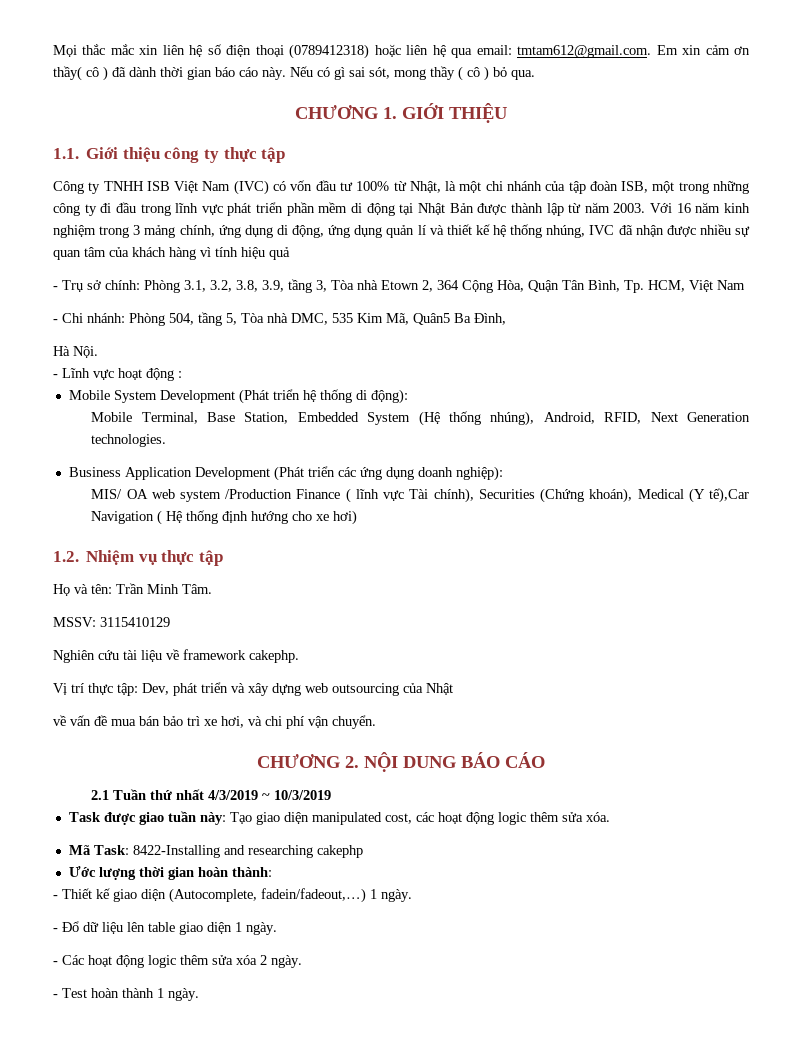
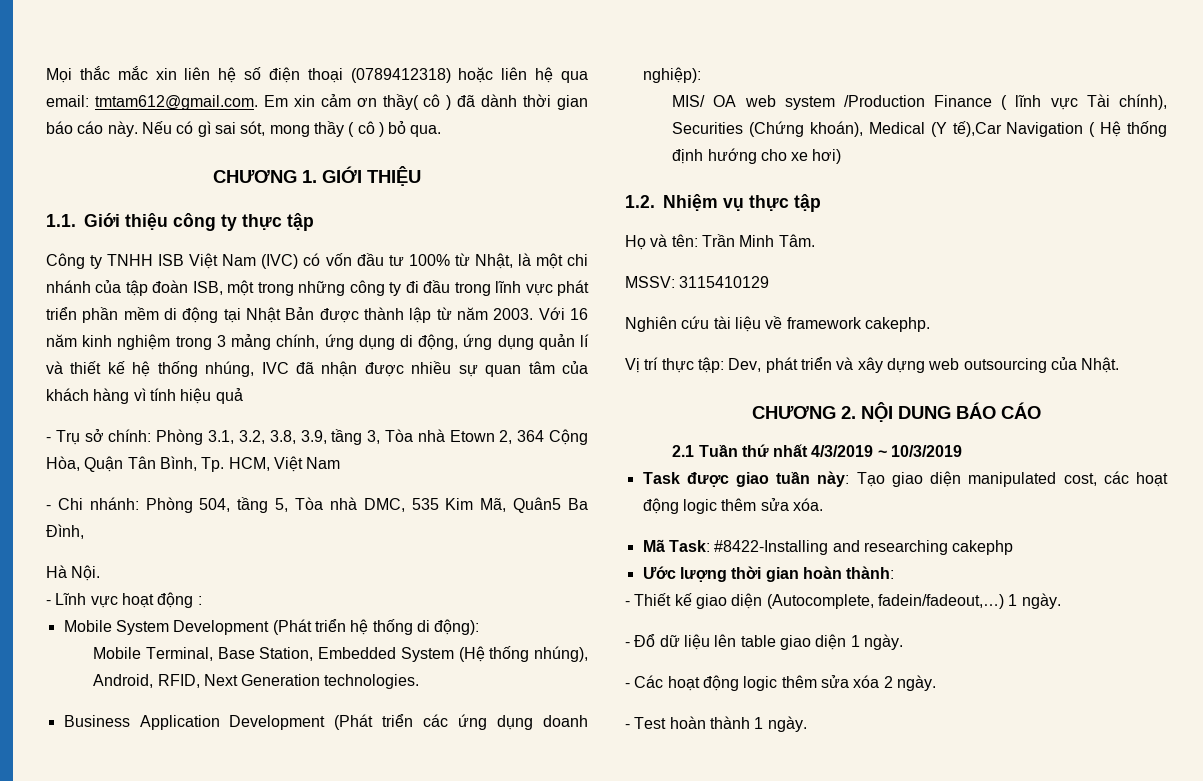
[426,683,453,695] [53,715,376,729] Nhật // về vấn đề mua bán bảo trì xe hơi, và chi phí vận chuyển. -> [1081,357,1120,373] Nhật.
[132,845,220,858] 8422-Installing -> [714,540,829,555] #8422-Installing

